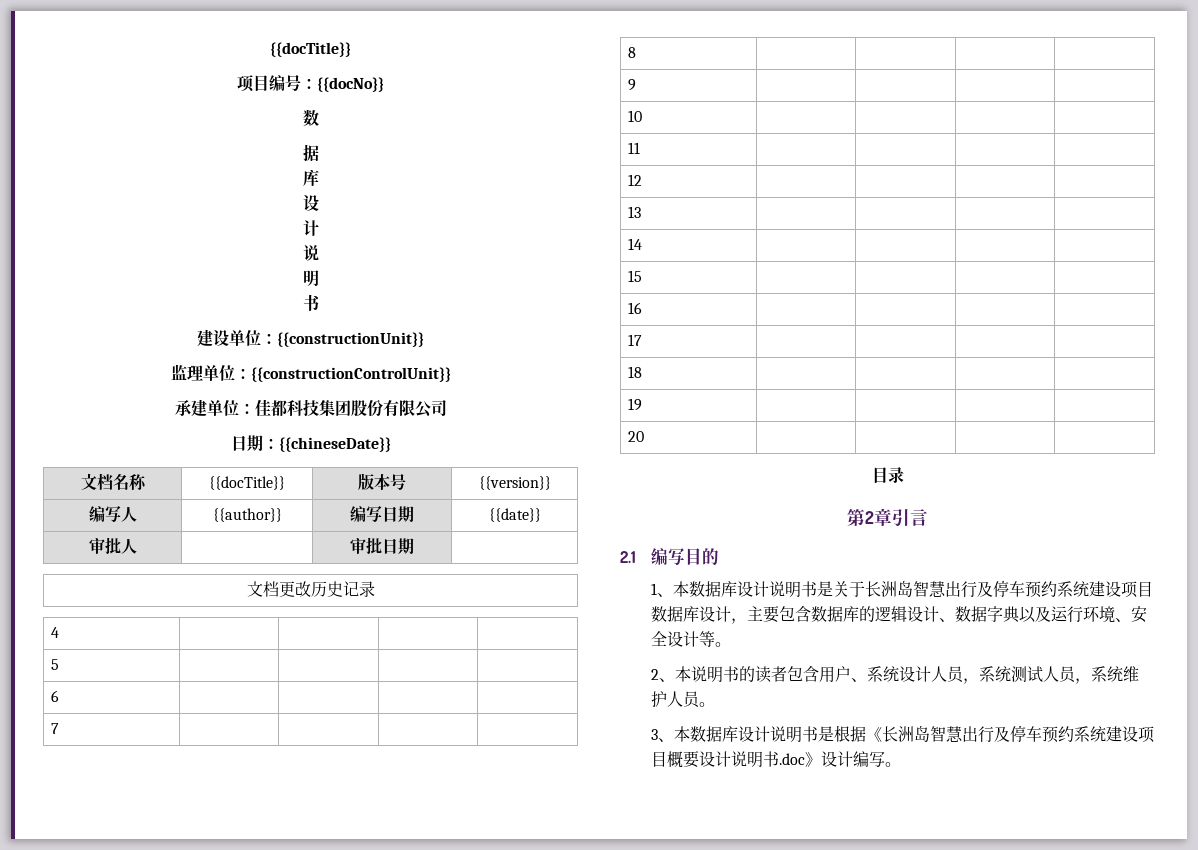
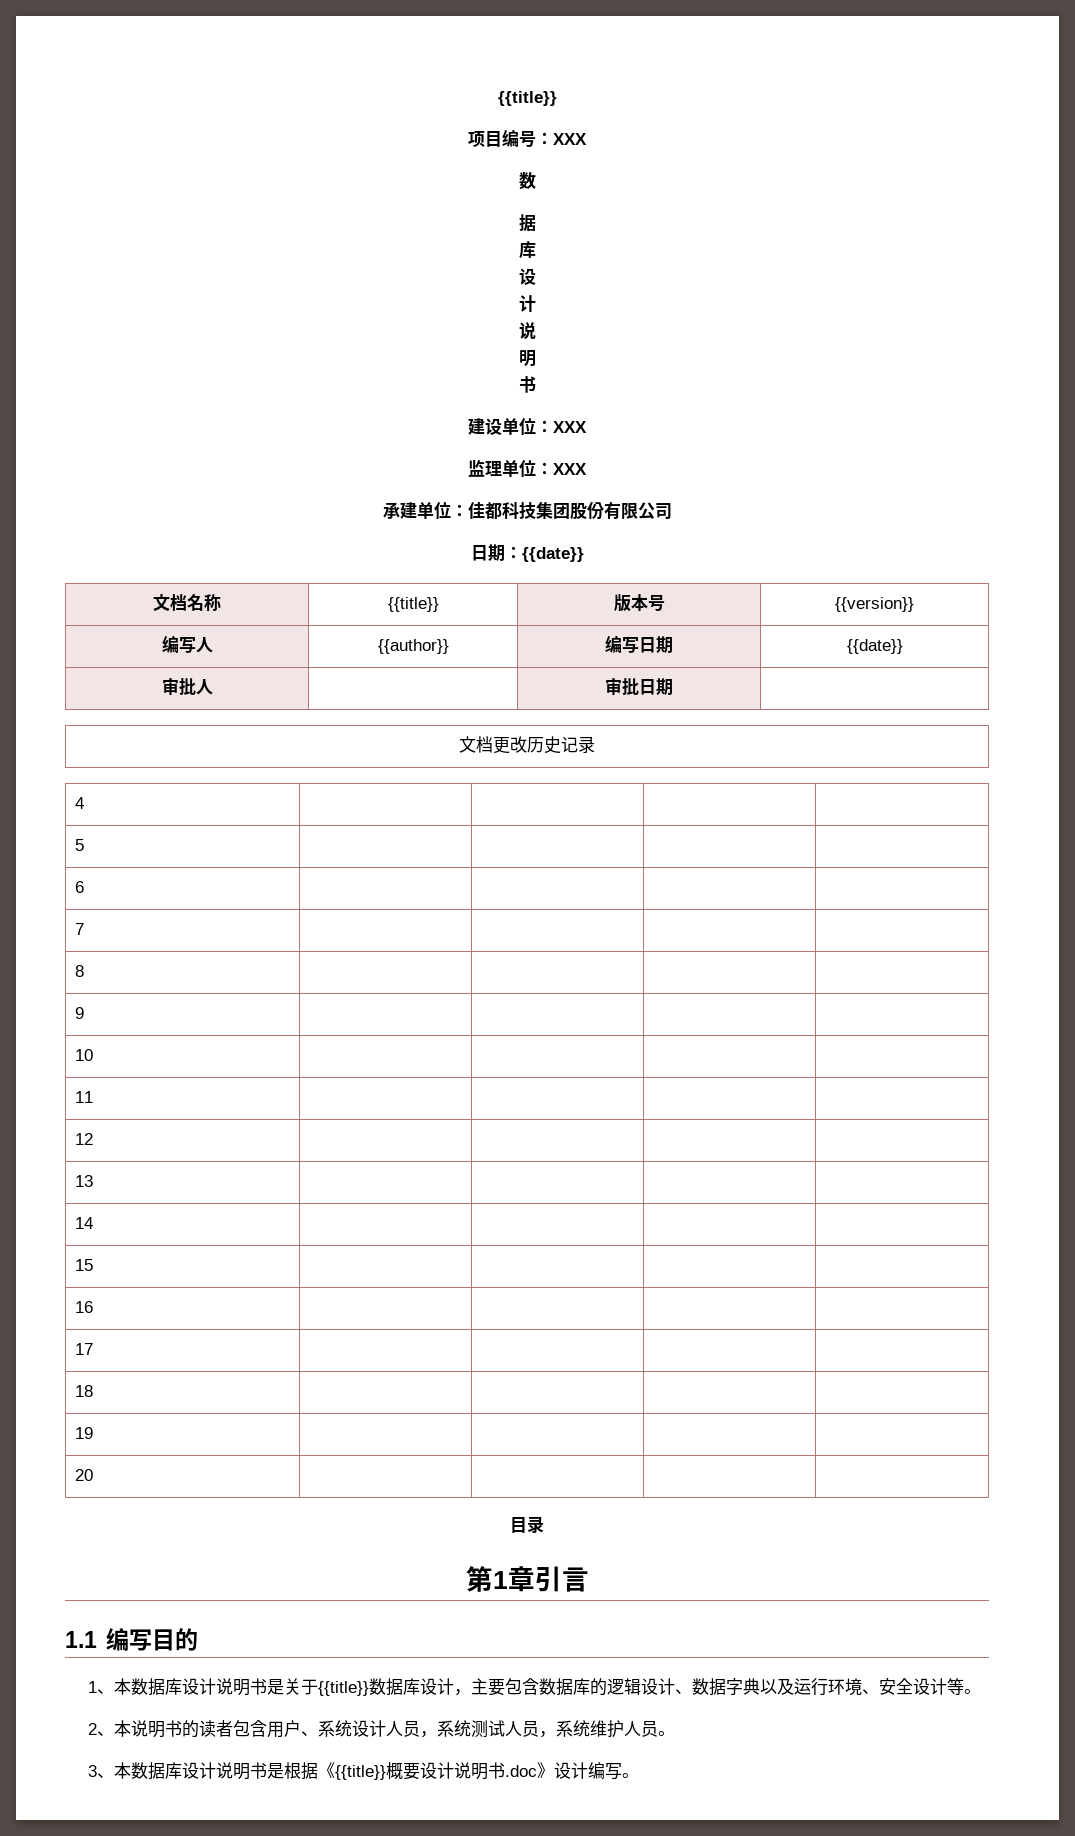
[270,42,351,57] {{docTitle}} -> [497,91,557,106] {{title}}
[317,77,384,92] {{docNo}} -> [553,133,587,145] XXX
[277,332,424,347] {{constructionUnit}} -> [553,421,587,433] XXX
[250,367,451,382] {{constructionControlUnit}} -> [553,463,587,475] XXX
[278,437,391,452] {{chineseDate}} -> [521,547,584,562] {{date}}
[209,476,285,490] {{docTitle}} -> [387,597,439,612] {{title}}
[865,511,874,524] 2 -> [492,1571,508,1589] 1
[620,551,636,563] 2.1 -> [65,1631,97,1648] 1.1
[865,580,1154,598] 长洲岛智慧出行及停车预约系统建设项目 -> [318,1681,370,1696] {{title}}
[882,725,1156,743] [651,751,668,767] 长洲岛智慧出行及停车预约系统建设项目 -> [335,1765,387,1780] {{title}}

